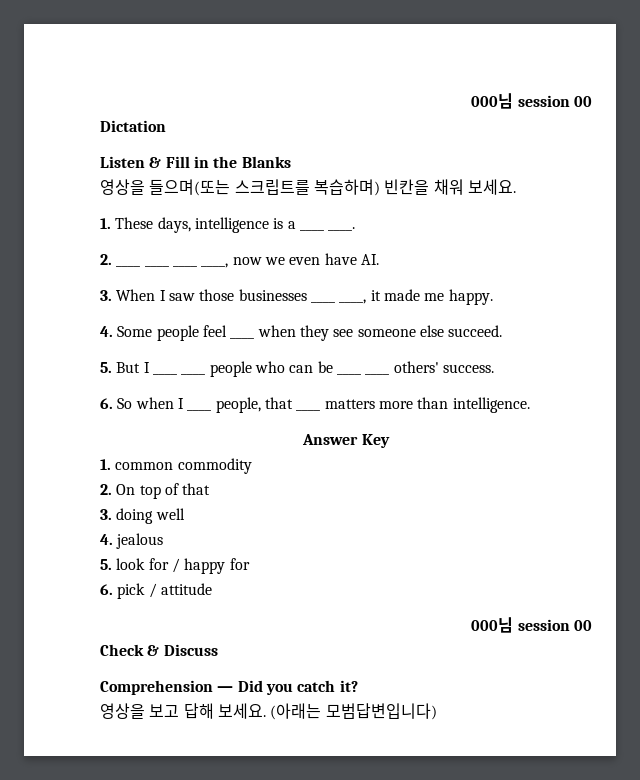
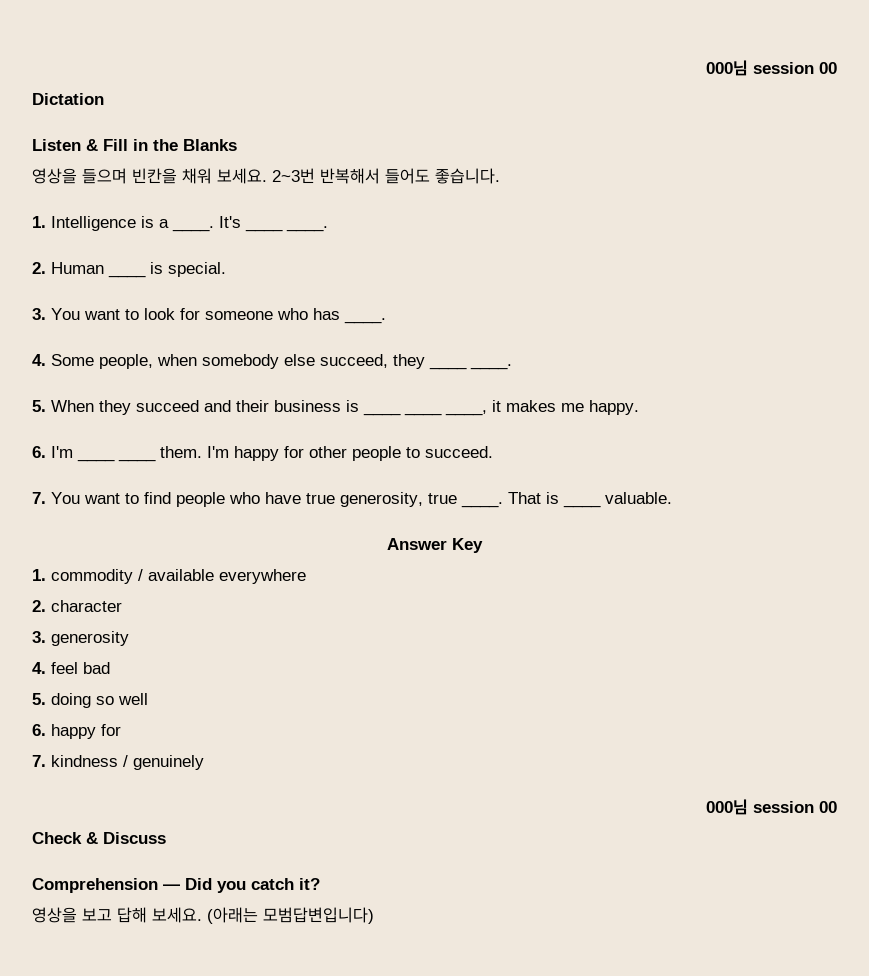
[149,179,380,196] 들으며(또는 스크립트를 복습하며) -> [82,168,127,184] 들으며
[100,217,296,233] [299,227,356,231] [100,254,112,265] [116,253,379,268] [100,289,307,301] [310,289,493,305] [100,325,227,341] [230,337,255,339] [257,325,503,341] [100,362,150,373] [152,361,333,377] [336,373,390,375] [393,361,494,373] [100,397,184,409] [187,397,293,413] [296,409,321,411] [324,397,530,413] // 1. These days, intelligence is a ____ ____. // 2. ____ ____ ____ ____, now we even have AI. // 3. When I saw those businesses ____ ____, it made me happy. // 4. Some people feel ____ when they see someone else succeed. // 5. But I ____ ____ people who can be ____ ____ others' success. // 6. So when I ____ people, that ____ matters more than intelligence. -> [272,168,500,184] [32,216,241,232] [245,226,328,232] [32,262,104,274] [108,274,146,278] [150,262,226,277] [32,308,386,324] [32,354,512,370] [32,400,359,415] [363,400,639,416] [32,446,73,458] [77,458,156,462] [160,446,493,461] [32,492,559,508] [563,504,601,508] [605,492,672,504] 2~3번 반복해서 들어도 좋습니다. // 1. Intelligence is a ____. It's ____ ____. // 2. Human ____ is special. // 3. You want to look for someone who has ____. // 4. Some people, when somebody else succeed, they ____ ____. // 5. When they succeed and their business is ____ ____ ____, it makes me happy. // 6. I'm ____ ____ them. I'm happy for other people to succeed. // 7. You want to find people who have true generosity, true ____. That is ____ valuable.
[115,462,174,470] common -> (46, 575) none
[100,483,211,499] [100,508,185,524] [100,533,164,549] [100,558,250,574] [100,583,212,599] // 2. On top of that // 3. doing well // 4. jealous // 5. look for / happy for // 6. pick / attitude -> [138,569,306,584] [32,600,122,612] [32,631,129,646] [32,662,110,674] [32,693,148,708] [32,724,121,739] [32,755,204,770] / available everywhere // 2. character // 3. generosity // 4. feel bad // 5. doing so well // 6. happy for // 7. kindness / genuinely

